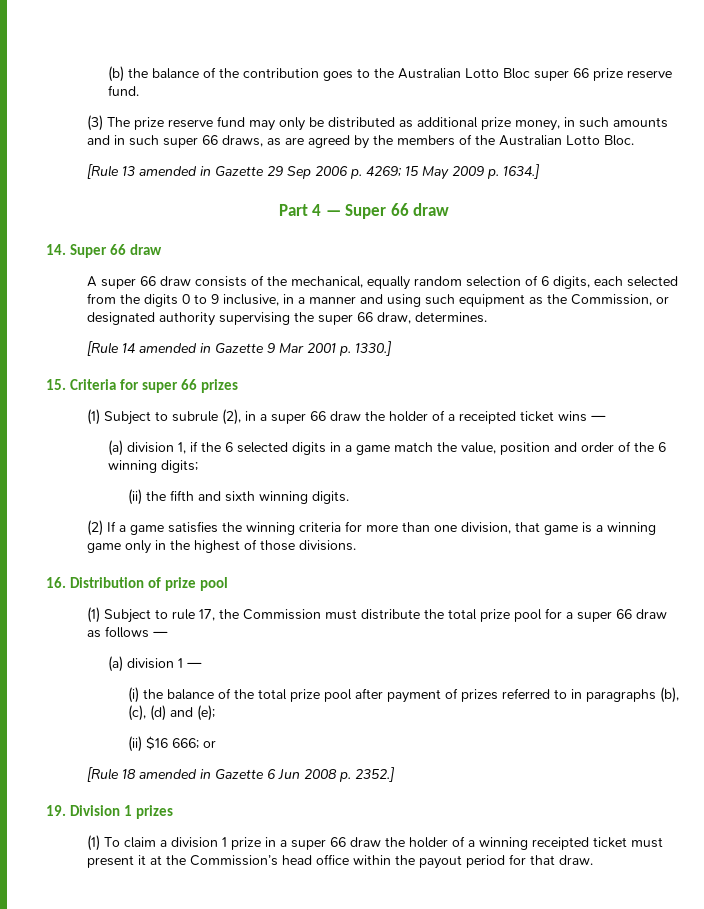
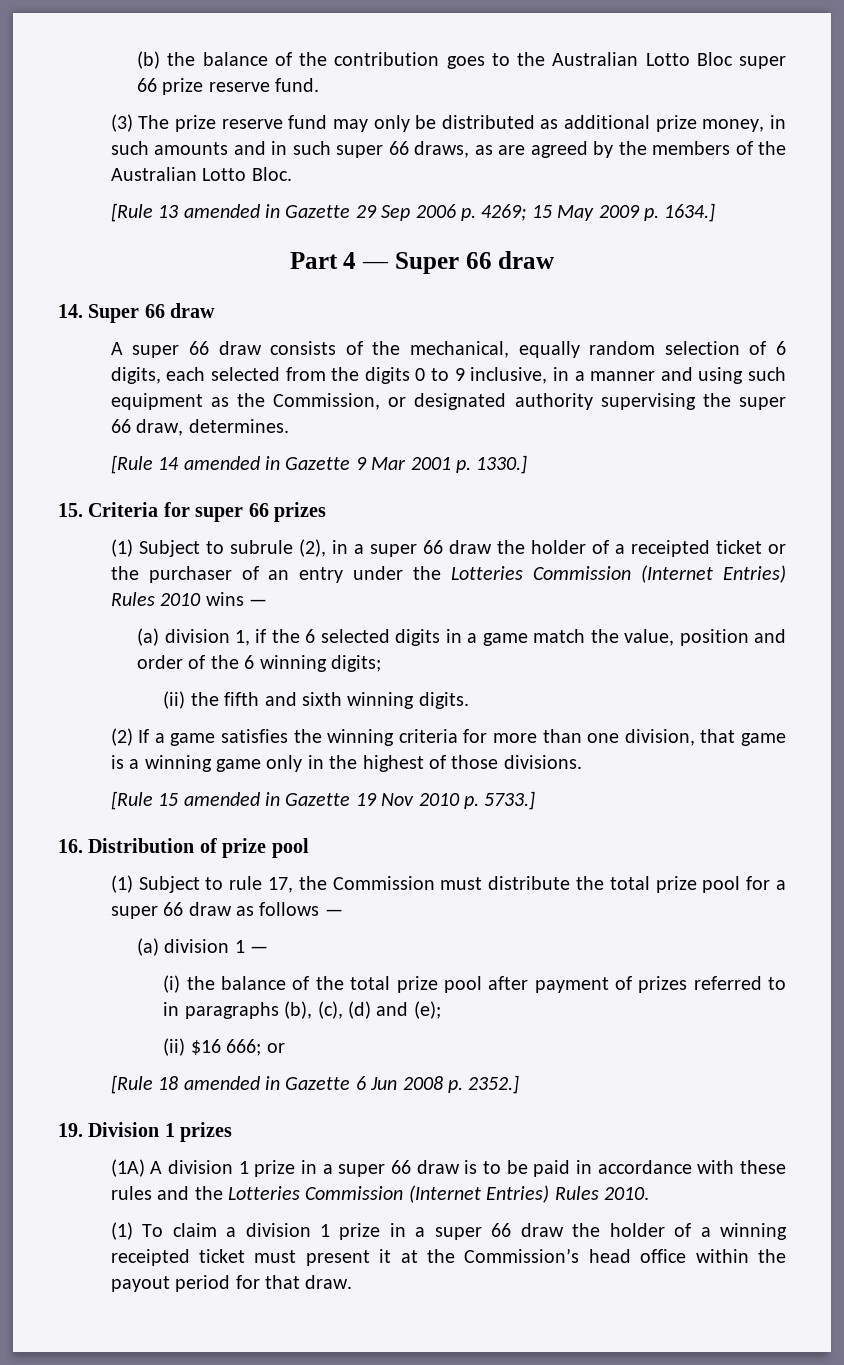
(555, 416) none -> [767,544,786,554] [110,565,786,583] [110,592,202,606] or the purchaser of an entry under the Lotteries Commission (Internet Entries) Rules 2010
(357, 545) none -> [110,791,536,810] // [Rule 15 amended in Gazette 19 Nov 2010 p. 5733.]
(173, 812) none -> [110,1159,787,1177] [110,1185,649,1203] // (1A) A division 1 prize in a super 66 draw is to be paid in accordance with these rules and the Lotteries Commission (Internet Entries) Rules 2010.

